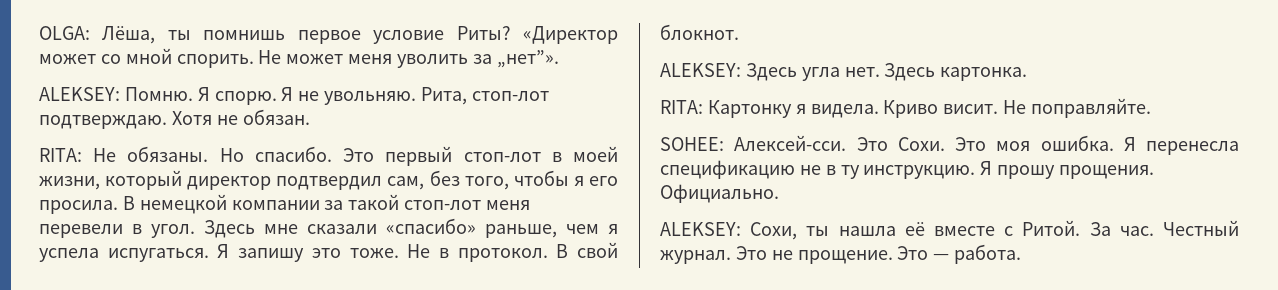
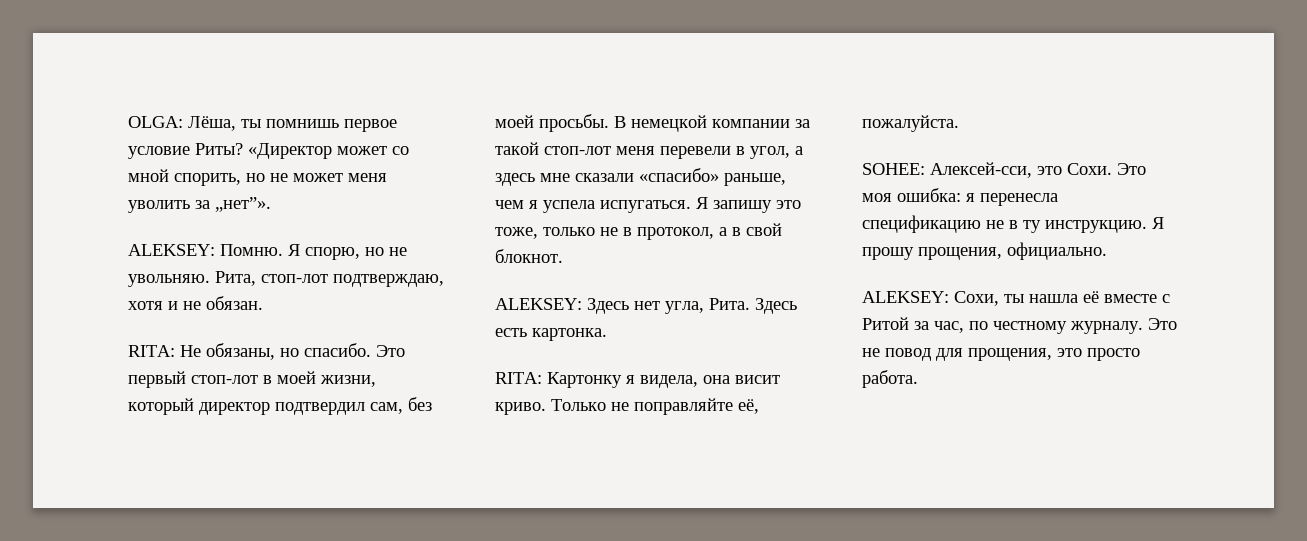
[176,50,282,68] спорить. Не -> [174,173,288,186] спорить, но не
[214,87,294,105] спорю. Я -> [305,247,384,260] спорю, но
[39,111,212,129] подтверждаю. Хотя -> [333,274,444,287] [128,301,178,310] подтверждаю, хотя и
[127,146,244,162] обязаны. Но -> [206,343,299,360] обязаны, но
[464,170,618,190] [39,200,118,214] того, чтобы я его просила. -> [495,114,609,132] моей просьбы.
[151,220,255,238] угол. Здесь -> [750,146,803,159] [495,173,535,186] угол, а здесь
[349,244,569,262] тоже. Не в протокол. В -> [495,227,741,240] тоже, только не в протокол, а в
[801,63,936,81] угла нет. Здесь -> [634,298,797,314] [495,328,527,337] нет угла, Рита. Здесь есть
[810,98,1152,118] видела. Криво висит. Не поправляйте. -> [640,375,780,388] [495,398,759,415] [862,115,959,132] видела, она висит криво. Только не поправляйте её, пожалуйста.
[734,135,888,151] Алексей-сси. Это -> [930,162,1062,178] Алексей-сси, это
[1040,135,1136,151] ошибка. Я -> [897,188,975,202] ошибка: я
[1059,165,1155,179] [660,184,779,203] прощения. Официально. -> [918,242,1107,260] прощения, официально.
[1022,220,1239,236] [660,246,950,264] Ритой. За час. Честный журнал. Это не прощение. Это — -> [862,317,1177,334] [862,348,1140,361] Ритой за час, по честному журналу. Это не повод для прощения, это просто

